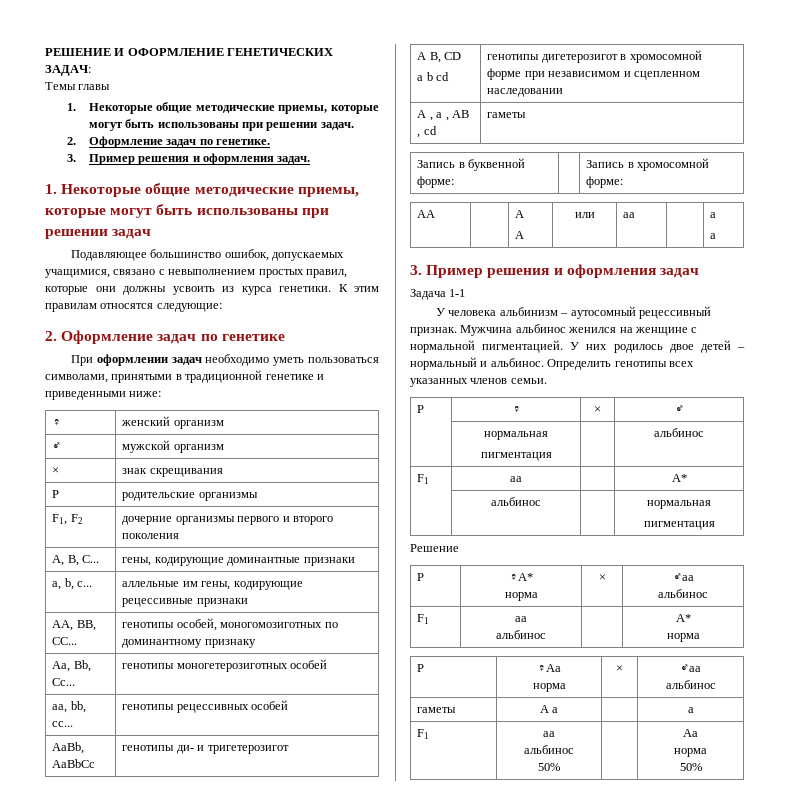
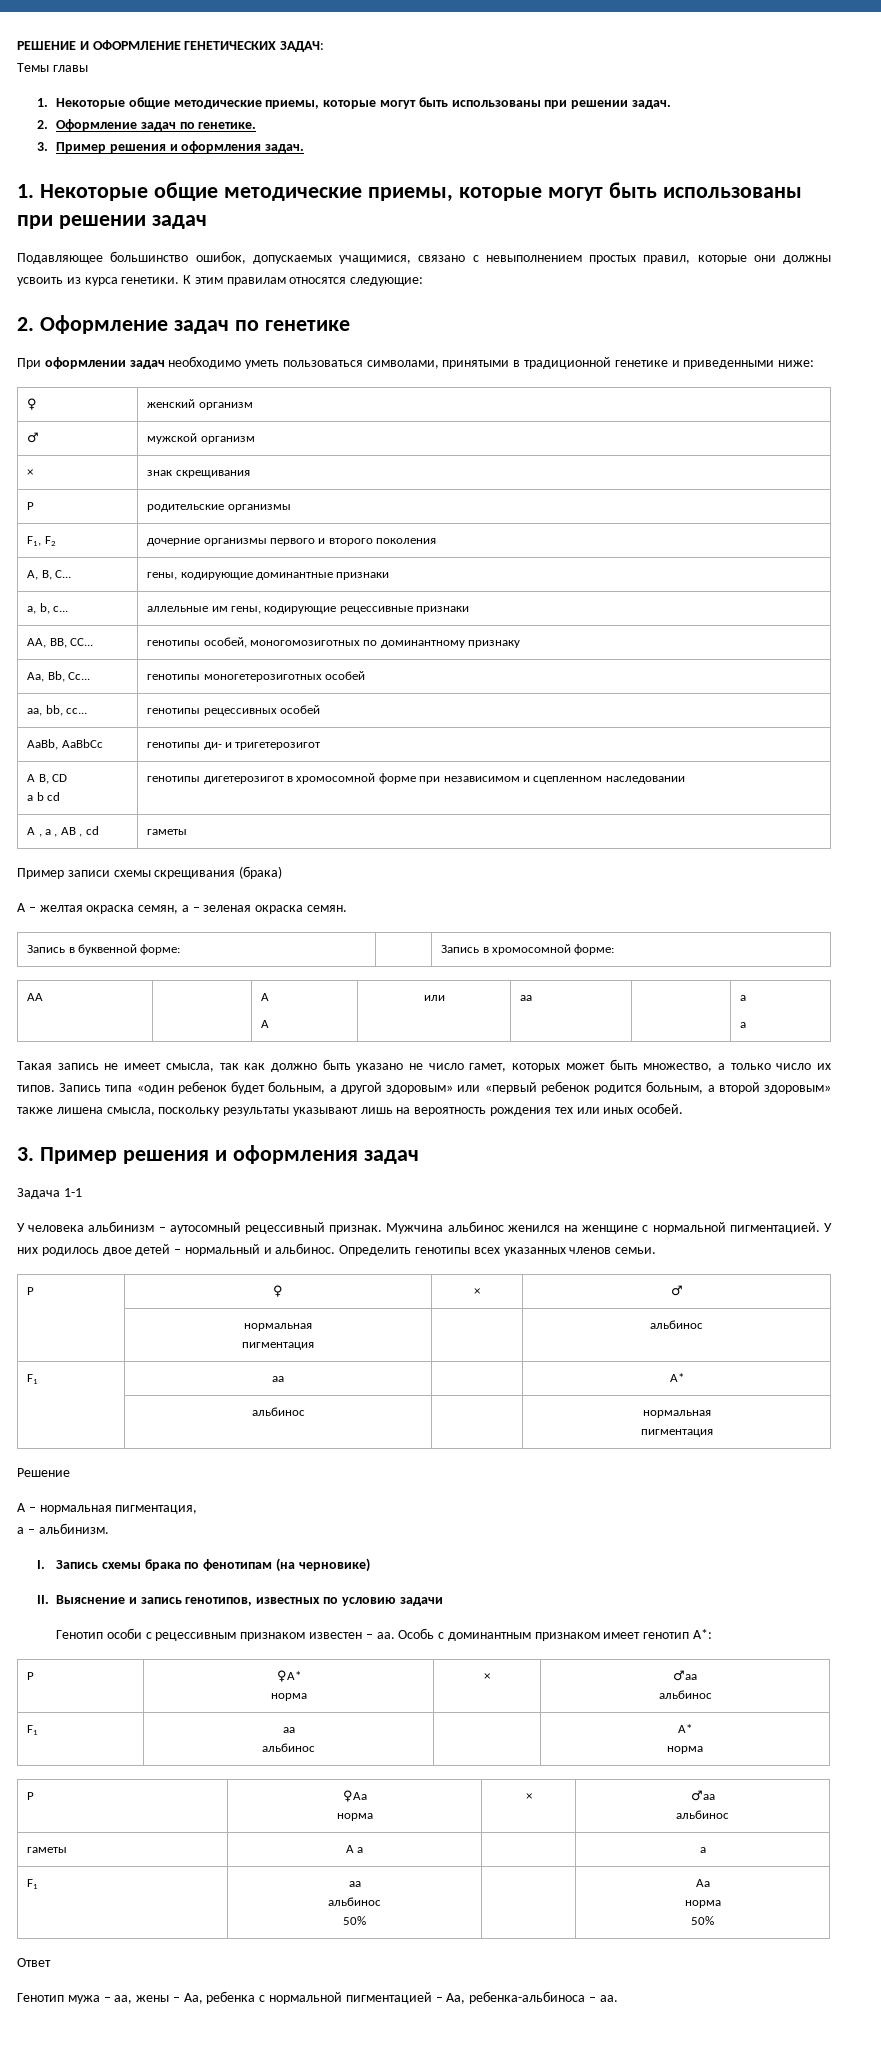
(527, 115) none -> [17,866,283,879] [17,903,348,914] // Пример записи схемы скрещивания (брака) // А – желтая окраска семян, а – зеленая окраска семян.
(717, 236) none -> [17,1059,832,1072] [17,1081,832,1094] [17,1103,684,1116] // Такая запись не имеет смысла, так как должно быть указано не число гамет, которых может быть множество, а только число их типов. Запись типа «один ребенок будет больным, а другой здоровым» или «первый ребенок родится больным, а второй здоровым» также лишена смысла, поскольку результаты указывают лишь на вероятность рождения тех или иных особей.
(459, 548) none -> [17,1503,198,1514] [17,1523,109,1534] [36,1558,370,1572] [36,1595,443,1606] [56,1628,712,1641] // А – нормальная пигментация, // а – альбинизм. // I. Запись схемы брака по фенотипам (на черновике) // II. Выяснение и запись генотипов, известных по условию задачи // Генотип особи с рецессивным признаком известен – аа. Особь с доминантным признаком имеет генотип А*:
(702, 767) none -> [17,1958,51,1967] [17,1991,618,2004] // Ответ // Генотип мужа – аа, жены – Аа, ребенка с нормальной пигментацией – Аа, ребенка-альбиноса – аа.

